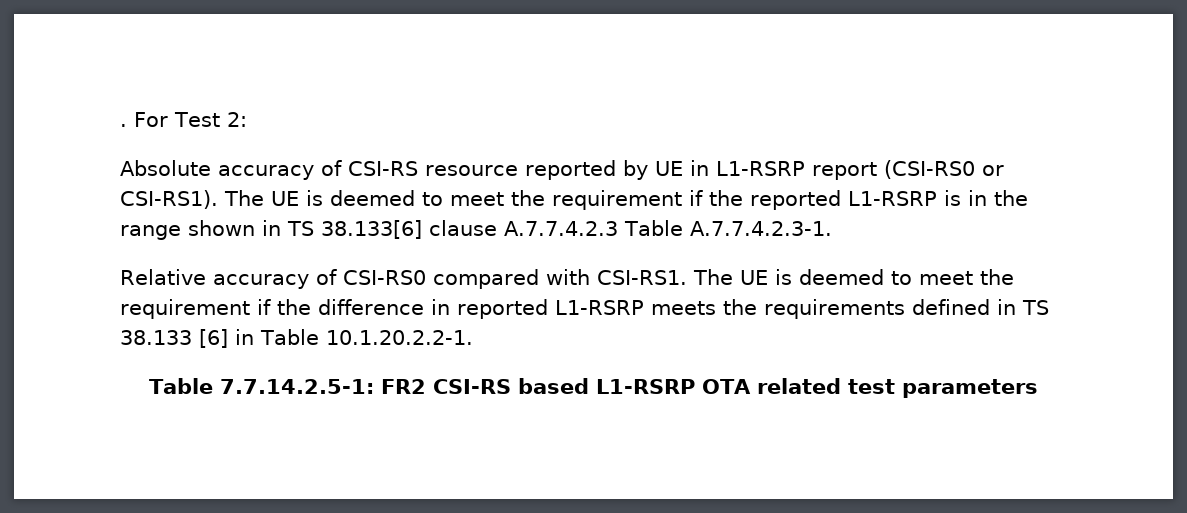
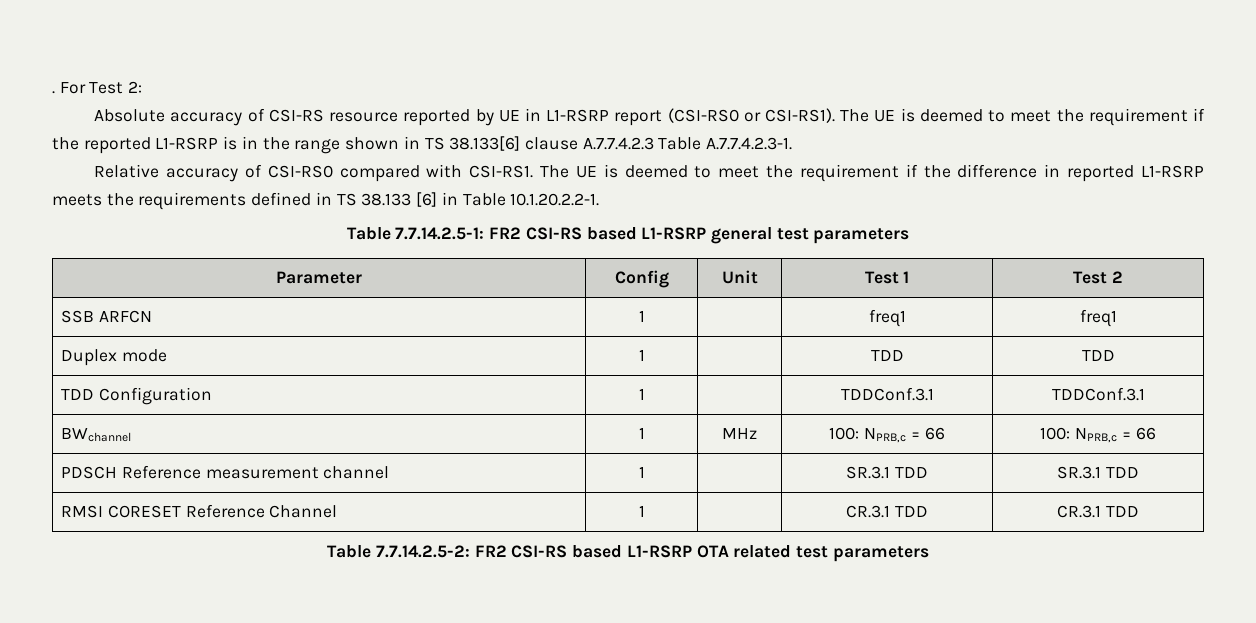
(695, 386) none -> [710,227,910,244] [276,271,362,284] [614,270,669,288] [721,270,758,284] [864,271,910,284] [1073,271,1123,284] [61,310,152,323] [638,310,645,322] [868,309,906,327] [1079,309,1117,327] [61,349,167,366] [638,349,645,361] [870,350,904,361] [1081,350,1115,361] [61,387,212,405] [638,388,645,400] [840,387,934,401] [1051,387,1145,401] [61,428,132,442] [638,427,645,439] [722,428,757,439] [829,427,945,443] [1040,427,1156,443] [61,465,390,479] [638,466,645,478] [846,466,928,479] [1057,466,1139,479] [61,504,338,518] [638,505,645,517] [846,505,928,518] [1057,505,1139,518] [327,545,692,558] general test parameters // Parameter | Config | Unit | Test 1 | Test 2 // SSB ARFCN | 1 | | freq1 | freq1 // Duplex mode | 1 | | TDD | TDD // TDD Configuration | 1 | | TDDConf.3.1 | TDDConf.3.1 // BWchannel | 1 | MHz | 100: NPRB,c = 66 | 100: NPRB,c = 66 // PDSCH Reference measurement channel | 1 | | SR.3.1 TDD | SR.3.1 TDD // RMSI CORESET Reference Channel | 1 | | CR.3.1 TDD | CR.3.1 TDD // Table 7.7.14.2.5-2: FR2 CSI-RS based L1-RSRP

